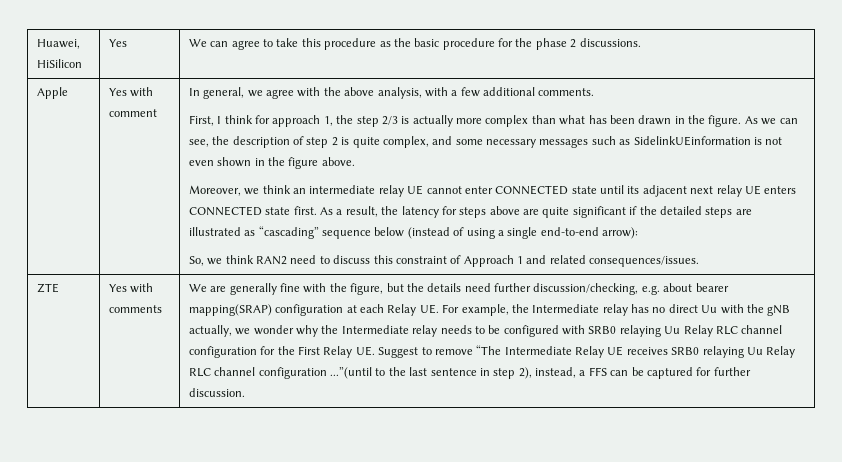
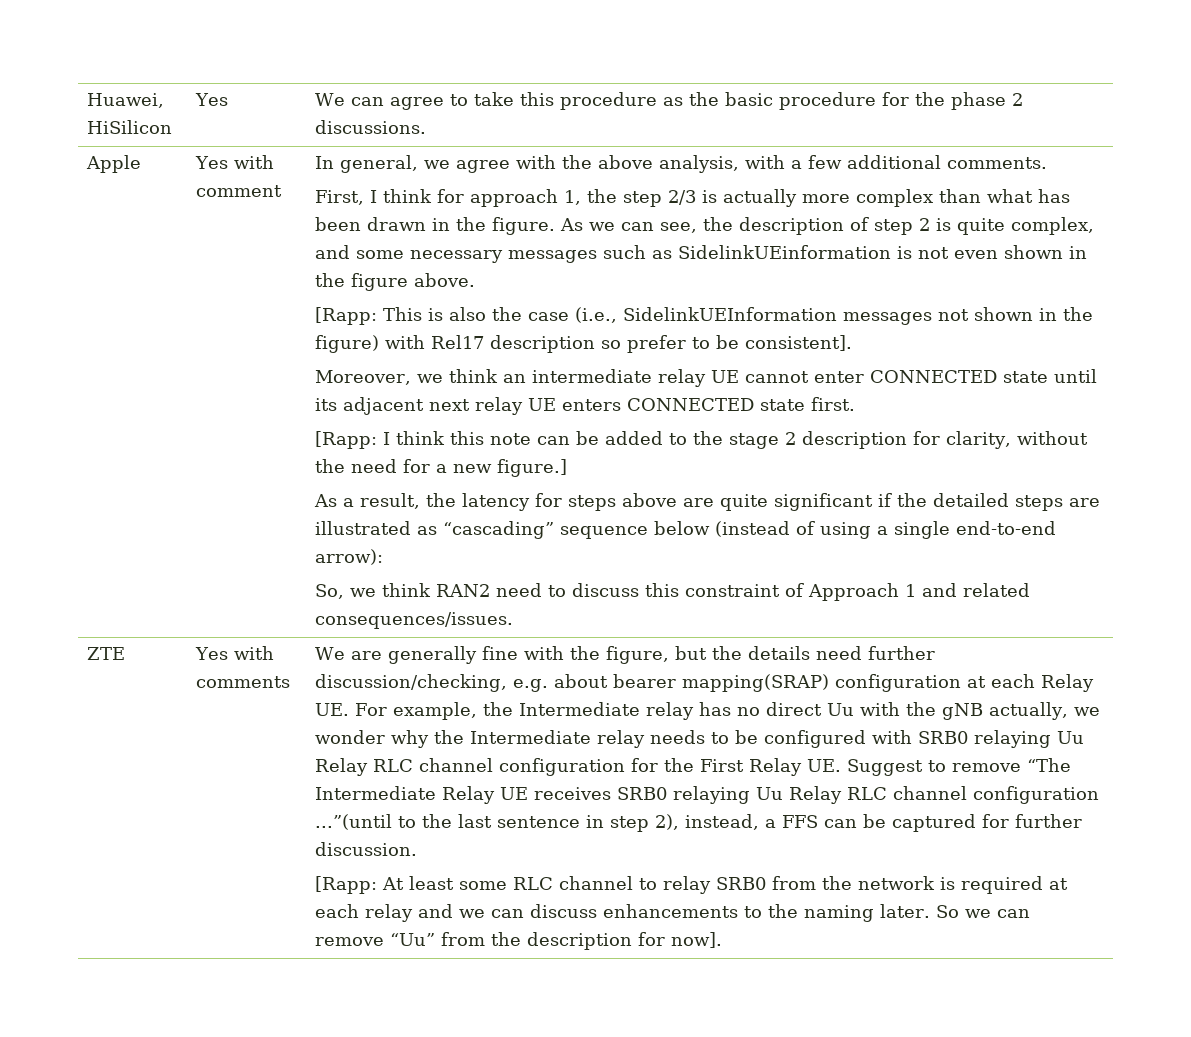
(355, 161) none -> [314,307,1093,325] [314,335,852,353] // [Rapp: This is also the case (i.e., SidelinkUEInformation messages not shown in the figure) with Rel17 description so prefer to be consistent].
(317, 210) none -> [314,431,1088,449] [314,459,567,477] // [Rapp: I think this note can be added to the stage 2 description for clarity, without the need for a new figure.] //
(245, 392) none -> [314,876,1068,894] [314,904,1030,922] [314,932,722,950] // [Rapp: At least some RLC channel to relay SRB0 from the network is required at each relay and we can discuss enhancements to the naming later. So we can remove “Uu” from the description for now].

